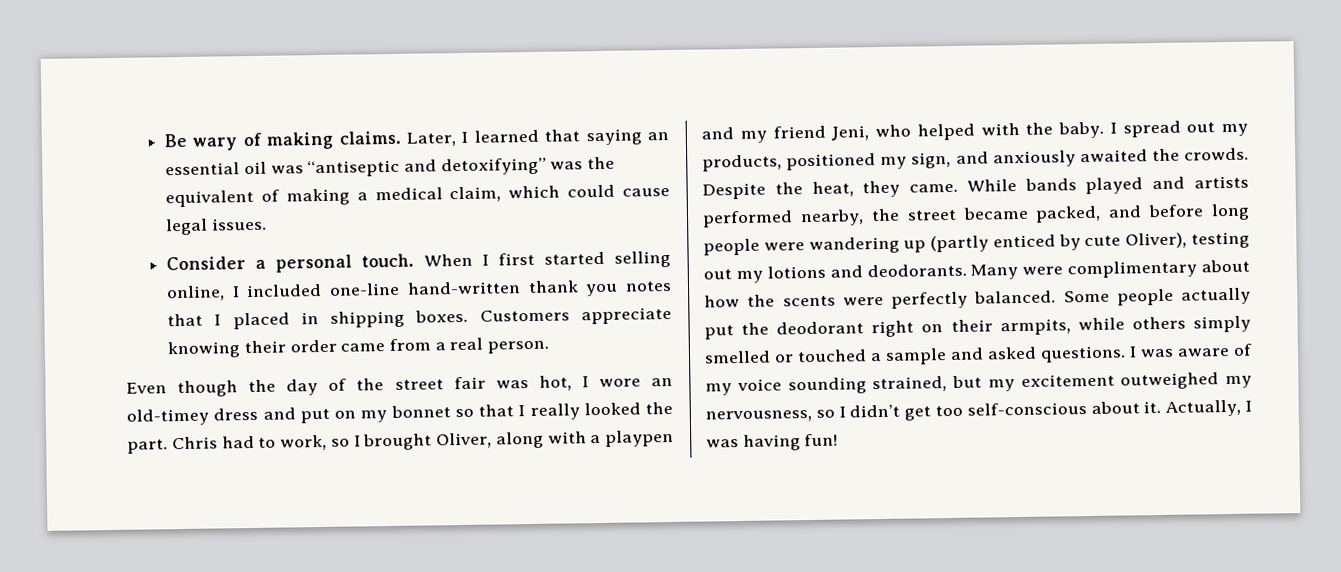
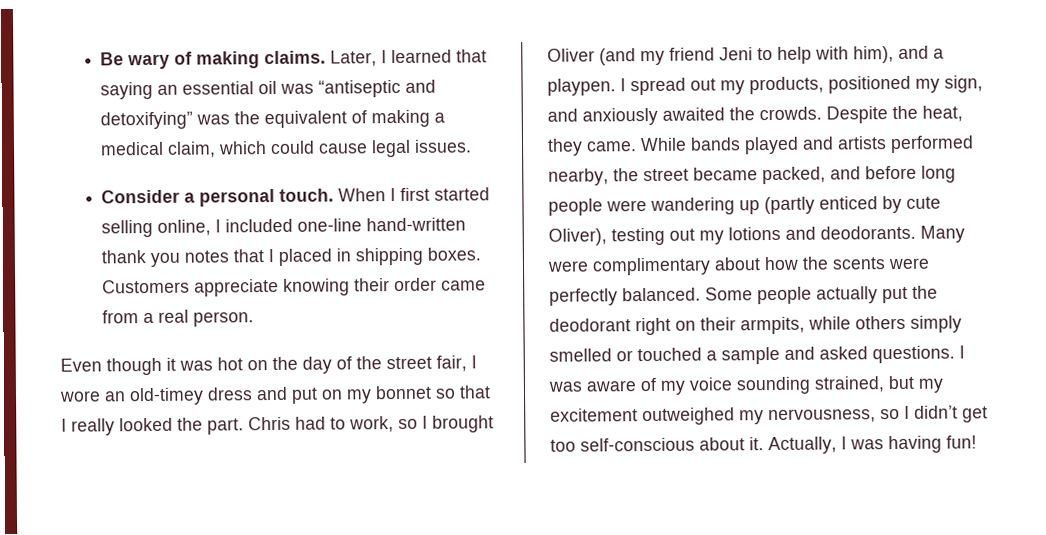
(239, 389) none -> [166,357,268,371] it was hot on
[453,375,572,391] fair was hot, -> [436,355,467,372] fair,
[436,429,674,449] [701,121,1104,143] Oliver, along with a playpen and my friend Jeni, who helped with the baby. -> [547,45,944,66] [547,78,616,96] Oliver (and my friend Jeni to help with him), and a playpen.

